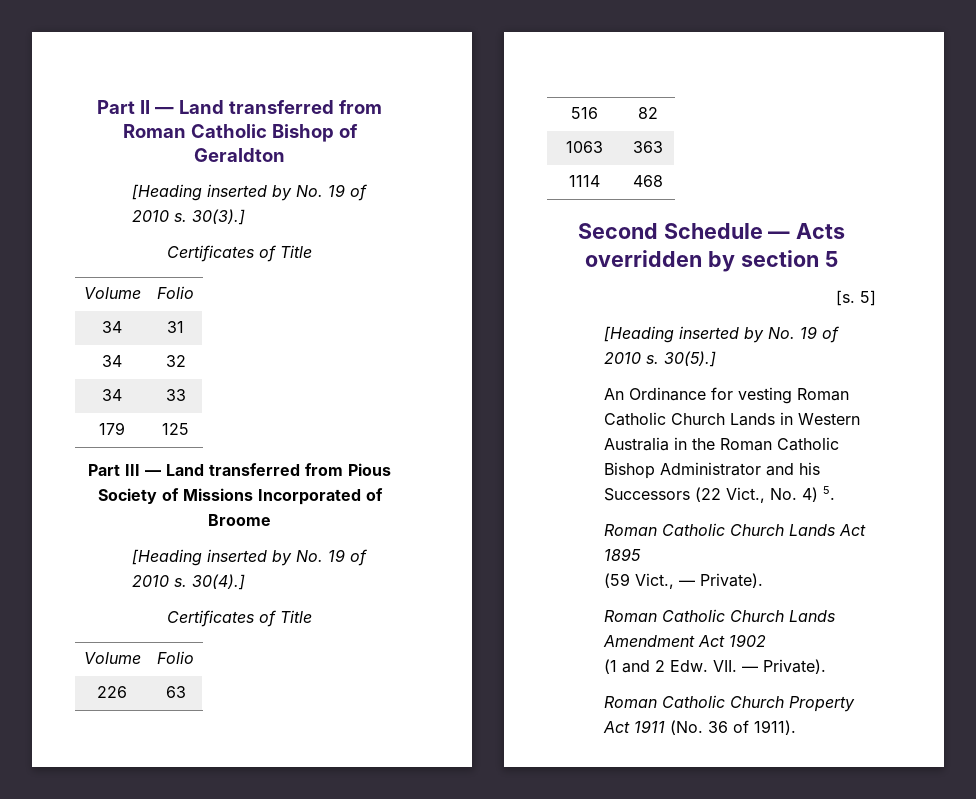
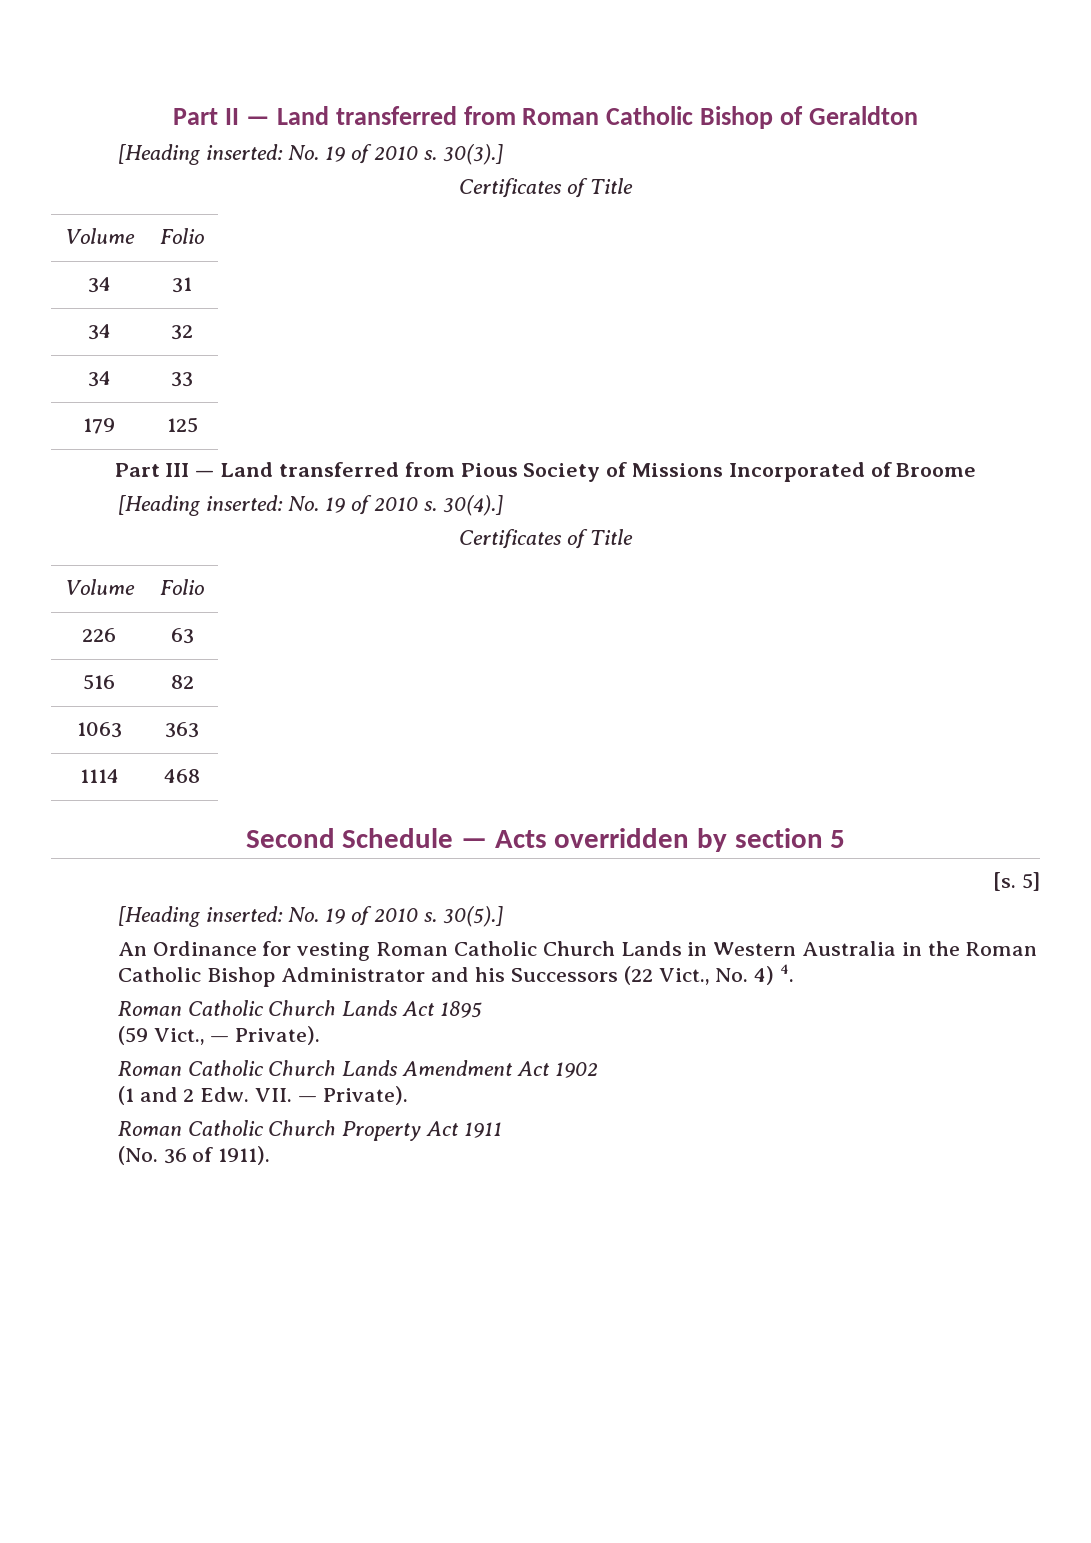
[206,184,292,201] inserted by -> [205,144,283,160] inserted:
[206,549,292,566] inserted by -> [205,495,283,511] inserted:
[678,326,764,343] inserted by -> [205,906,283,922] inserted:
[822,486,835,500] 5. -> [779,964,794,982] 4.
(665, 726) none -> (502, 1130) //

